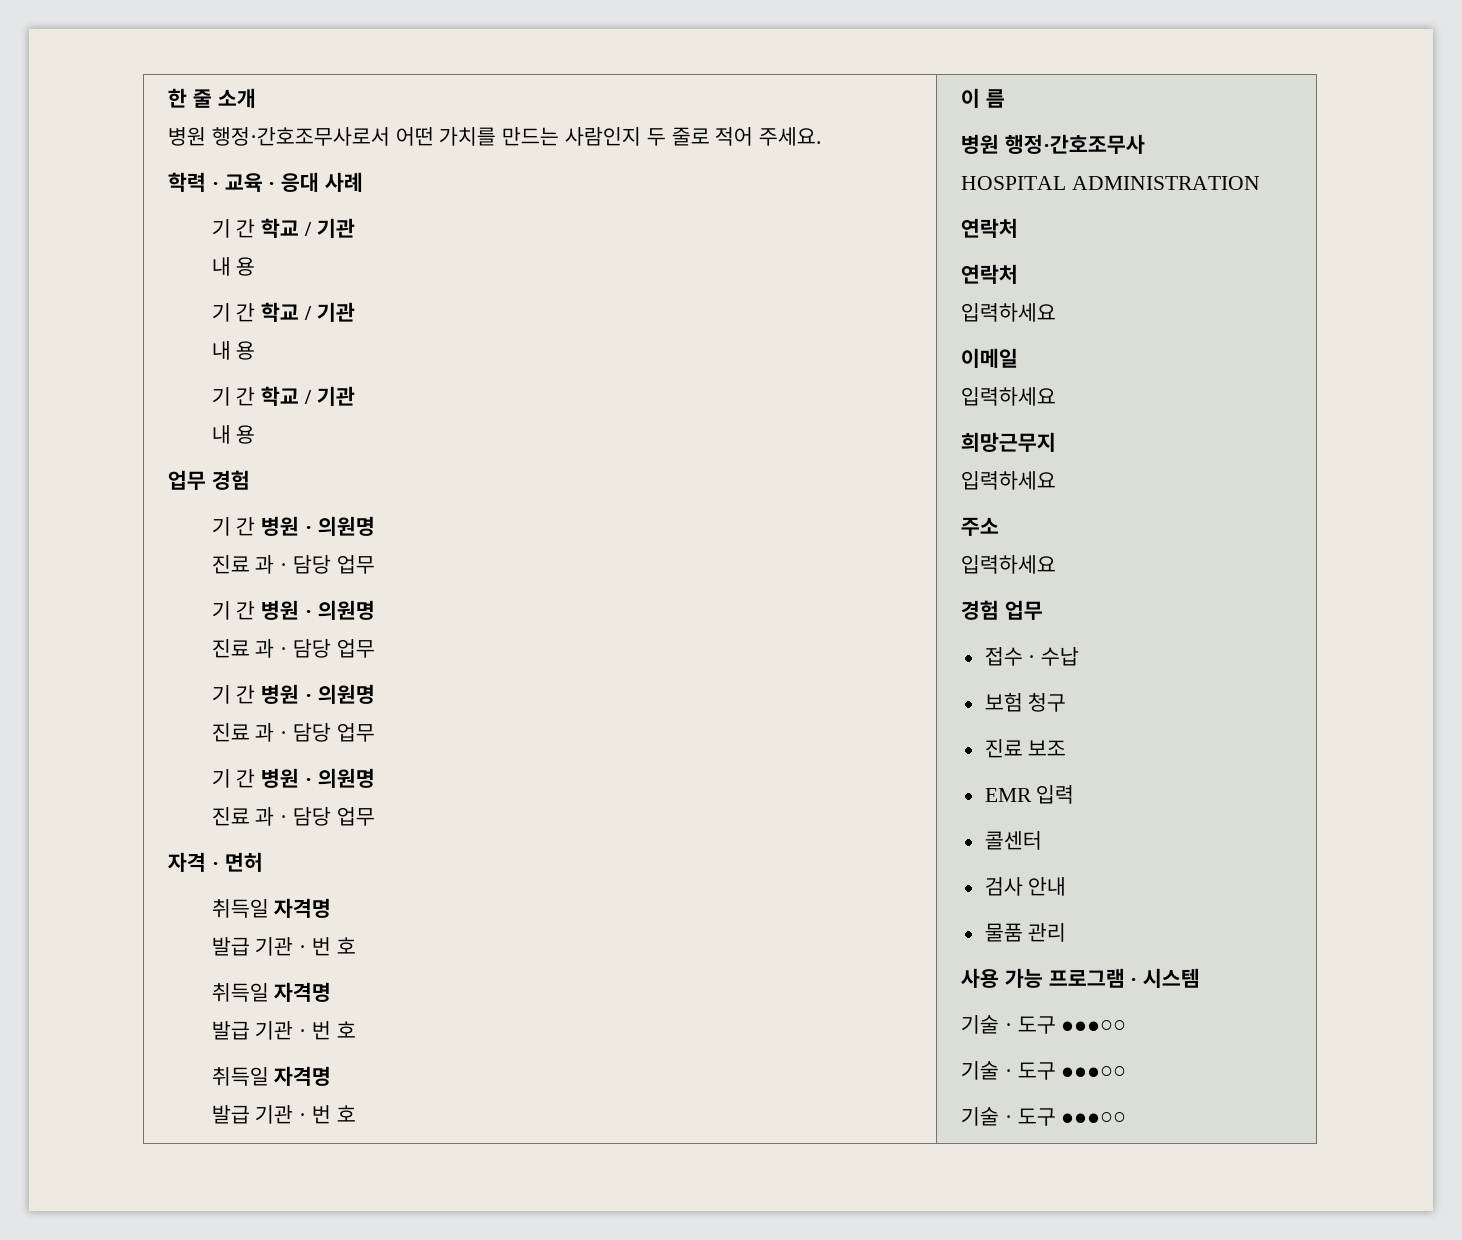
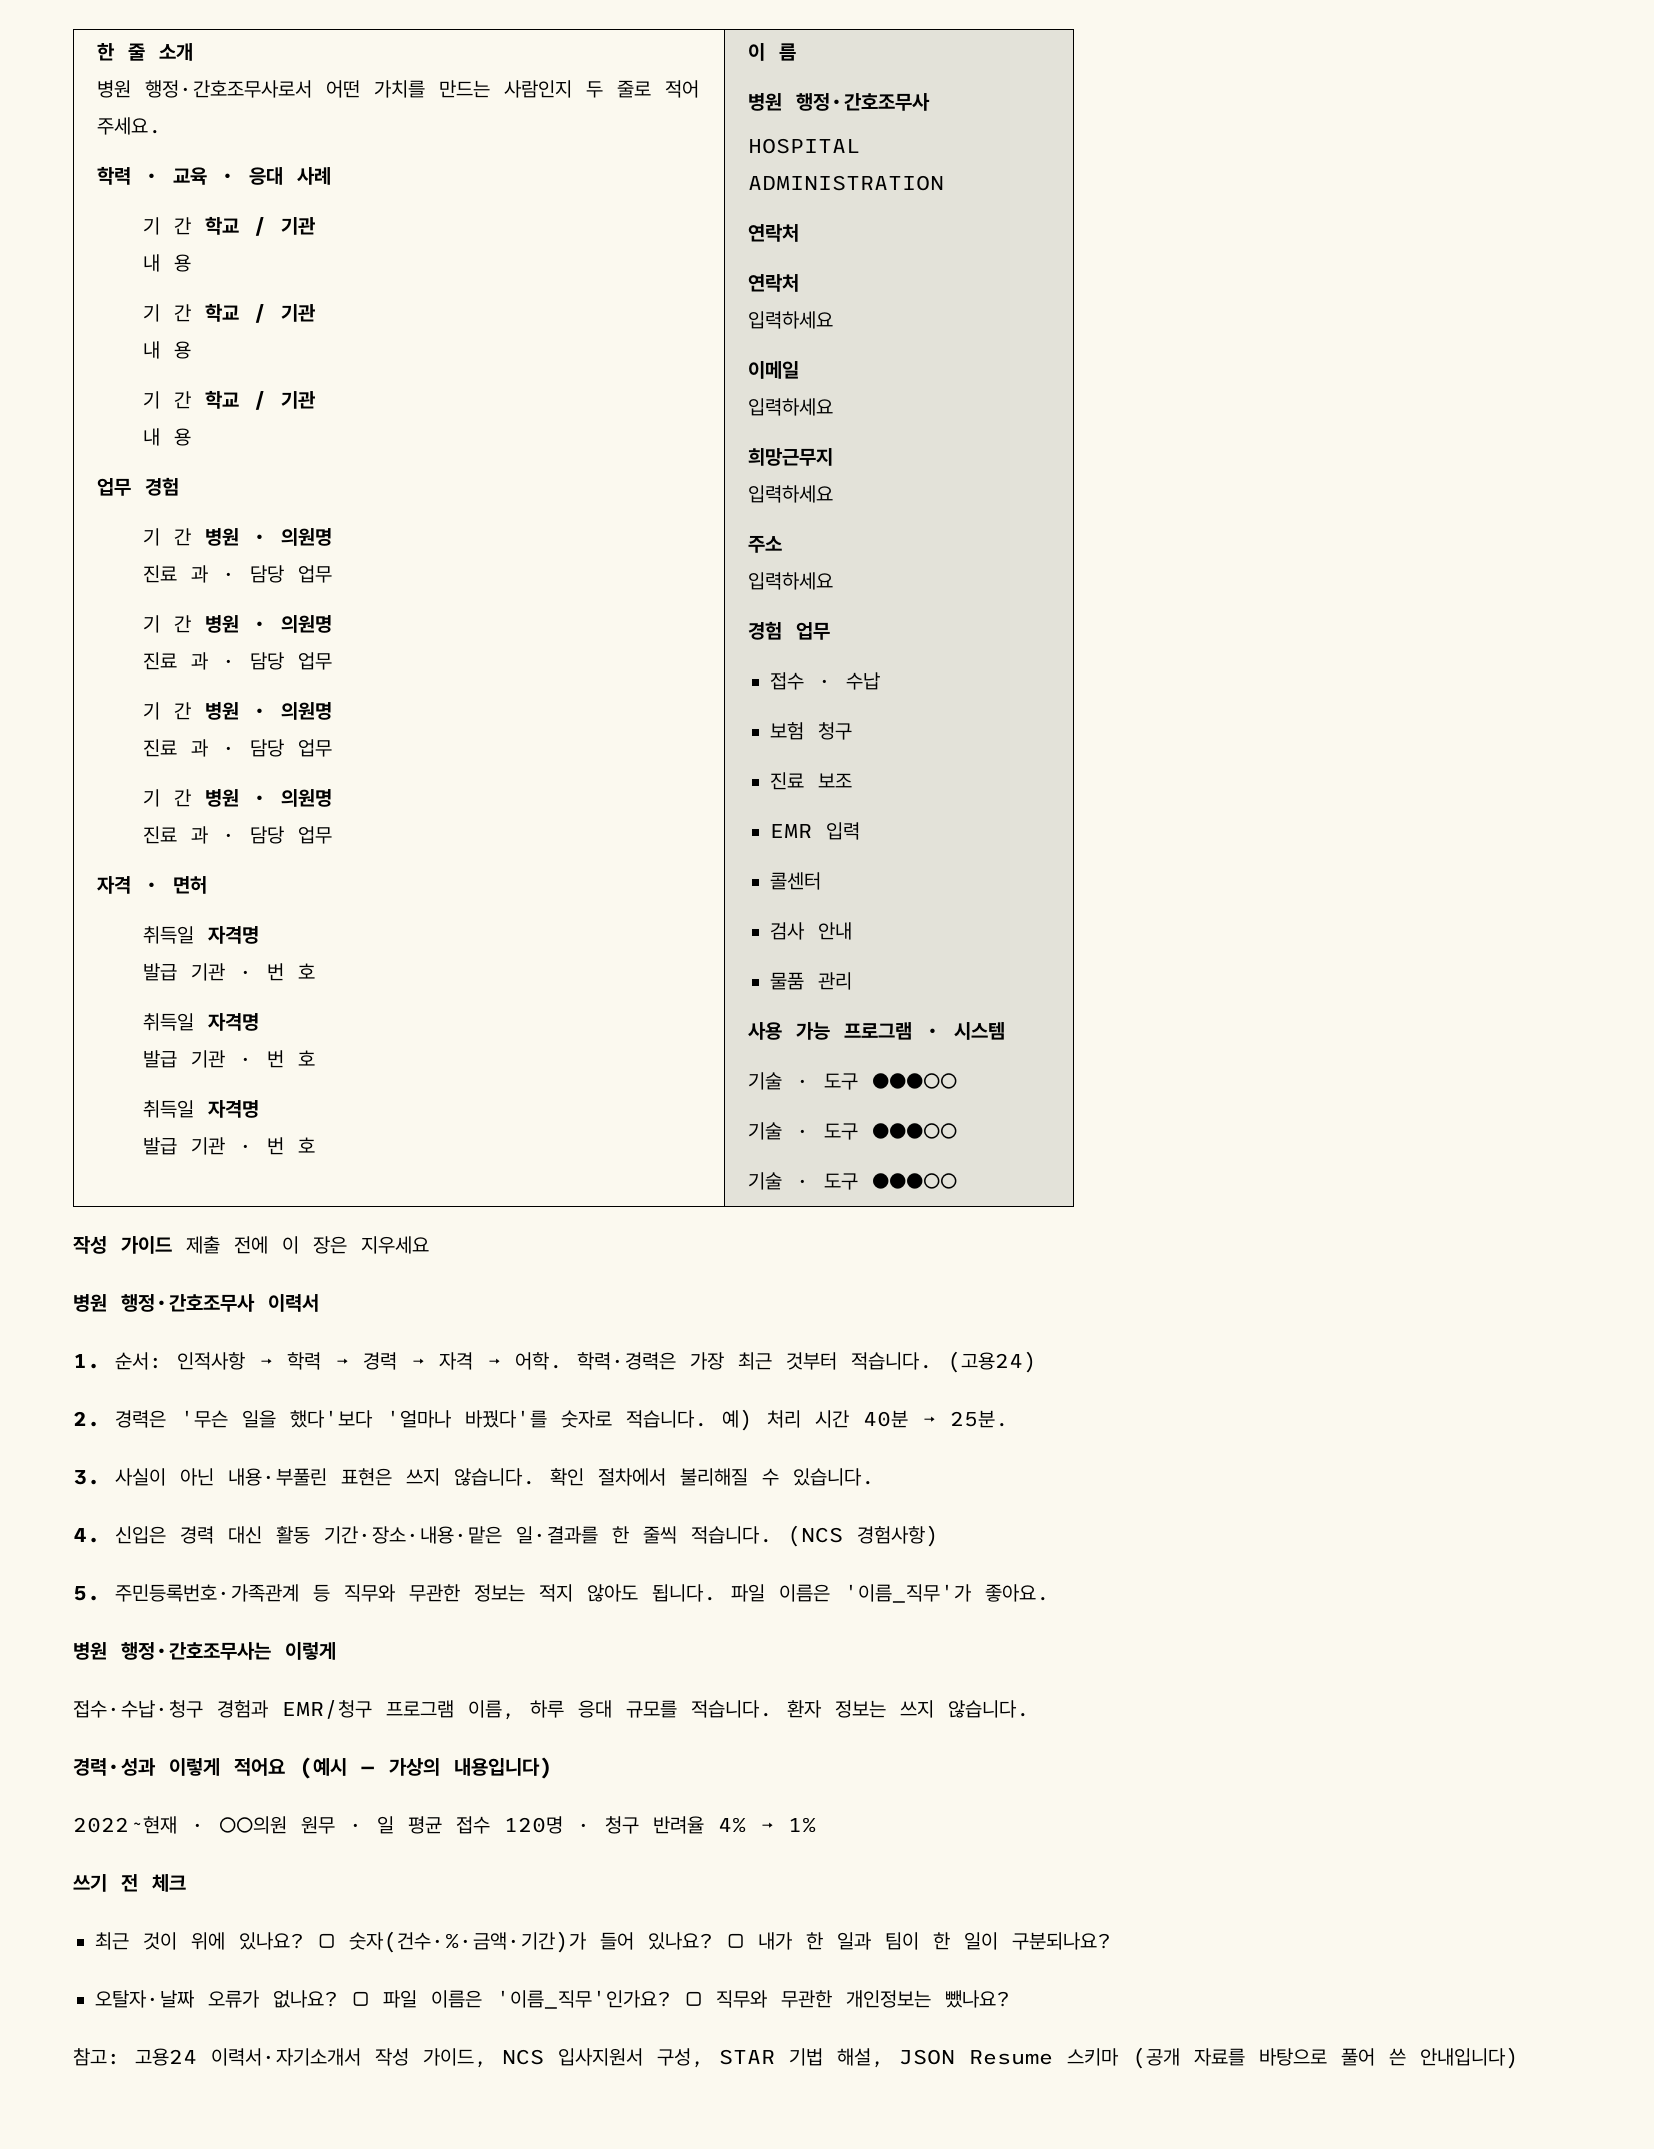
(1127, 1118) none -> [73,1236,429,1254] [73,1294,319,1312] [73,1351,1037,1373] [73,1409,1009,1431] [73,1468,875,1486] [73,1525,939,1547] [73,1584,1050,1603] [73,1642,336,1660] [73,1700,1030,1720] [73,1757,553,1779] [73,1816,816,1834] [73,1874,186,1892] [95,1931,1111,1953] [95,1990,1010,2009] [73,2047,1519,2069] // 작성 가이드 제출 전에 이 장은 지우세요 // 병원 행정·간호조무사 이력서 // 1. 순서: 인적사항 → 학력 → 경력 → 자격 → 어학. 학력·경력은 가장 최근 것부터 적습니다. (고용24) // 2. 경력은 '무슨 일을 했다'보다 '얼마나 바꿨다'를 숫자로 적습니다. 예) 처리 시간 40분 → 25분. // 3. 사실이 아닌 내용·부풀린 표현은 쓰지 않습니다. 확인 절차에서 불리해질 수 있습니다. // 4. 신입은 경력 대신 활동 기간·장소·내용·맡은 일·결과를 한 줄씩 적습니다. (NCS 경험사항) // 5. 주민등록번호·가족관계 등 직무와 무관한 정보는 적지 않아도 됩니다. 파일 이름은 '이름_직무'가 좋아요. // 병원 행정·간호조무사는 이렇게 // 접수·수납·청구 경험과 EMR/청구 프로그램 이름, 하루 응대 규모를 적습니다. 환자 정보는 쓰지 않습니다. // 경력·성과 이렇게 적어요 (예시 — 가상의 내용입니다) // 2022~현재 · ○○의원 원무 · 일 평균 접수 120명 · 청구 반려율 4% → 1% // 쓰기 전 체크 // 최근 것이 위에 있나요? □ 숫자(건수·%·금액·기간)가 들어 있나요? □ 내가 한 일과 팀이 한 일이 구분되나요? // 오탈자·날짜 오류가 없나요? □ 파일 이름은 '이름_직무'인가요? □ 직무와 무관한 개인정보는 뺐나요? // 참고: 고용24 이력서·자기소개서 작성 가이드, NCS 입사지원서 구성, STAR 기법 해설, JSON Resume 스키마 (공개 자료를 바탕으로 풀어 쓴 안내입니다)

